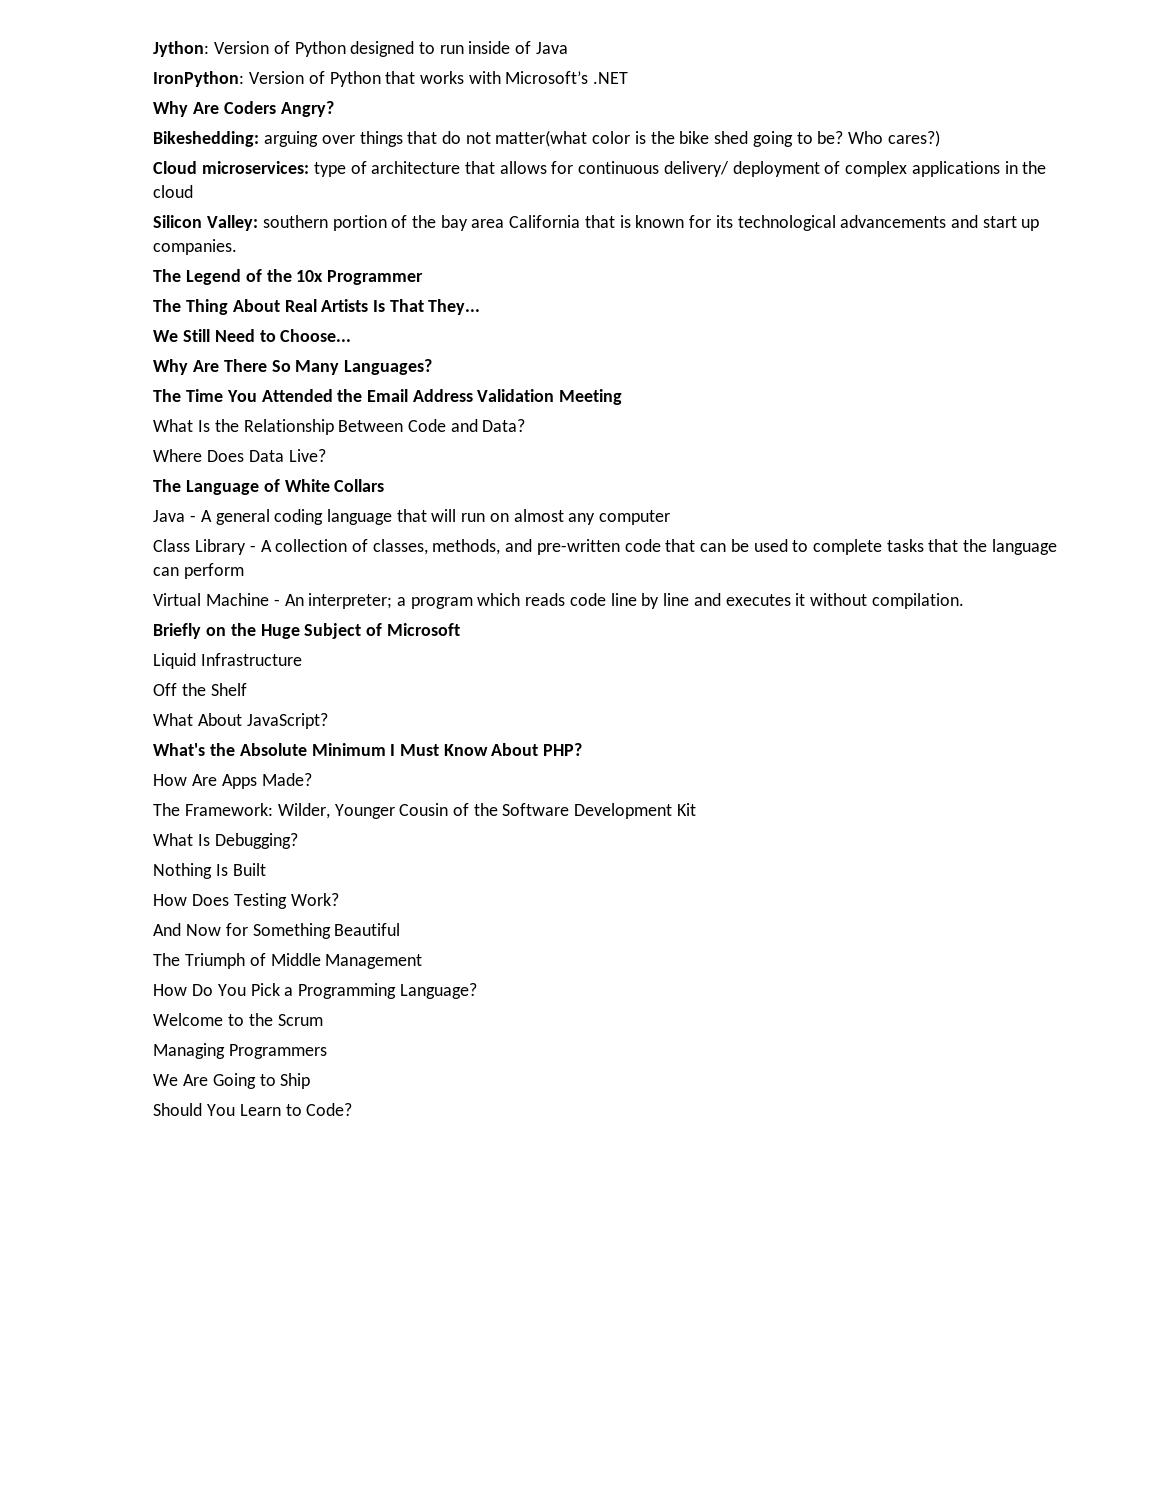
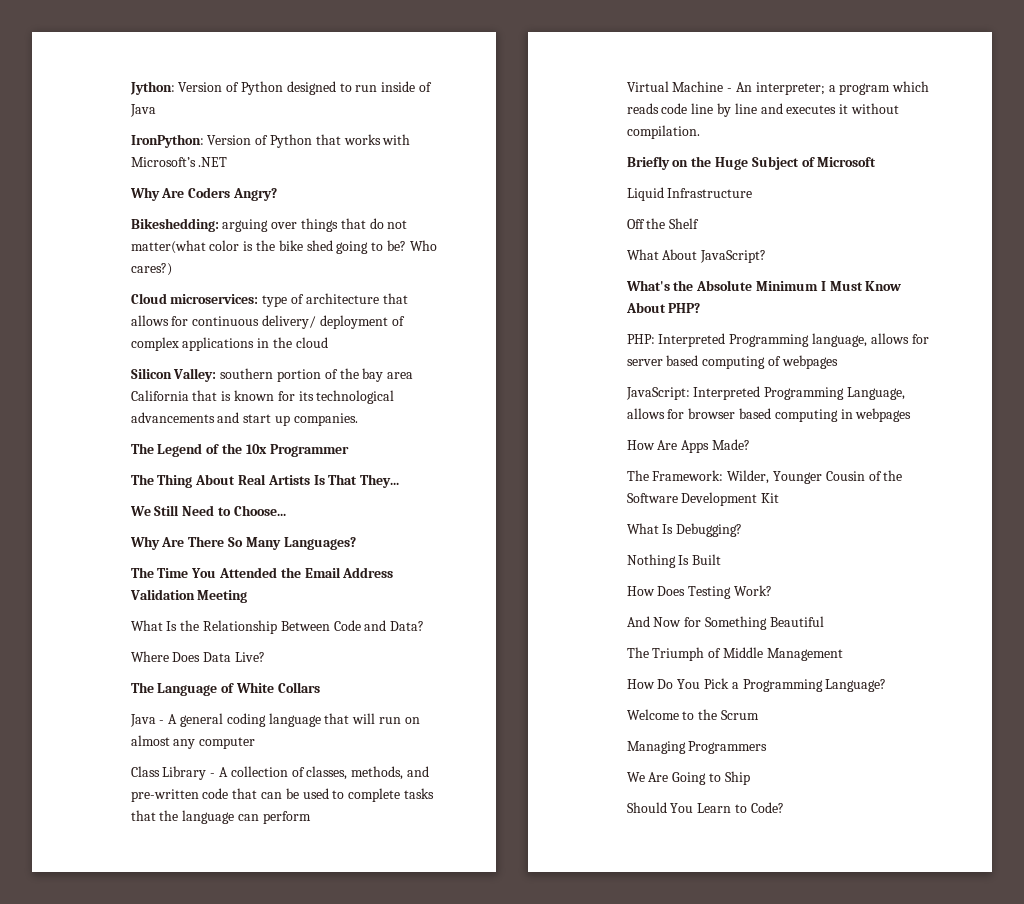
(583, 749) none -> [626,333,929,347] [626,355,838,369] [625,386,906,400] [626,408,912,422] // PHP: Interpreted Programming language, allows for server based computing of webpages // JavaScript: Interpreted Programming Language, allows for browser based computing in webpages

